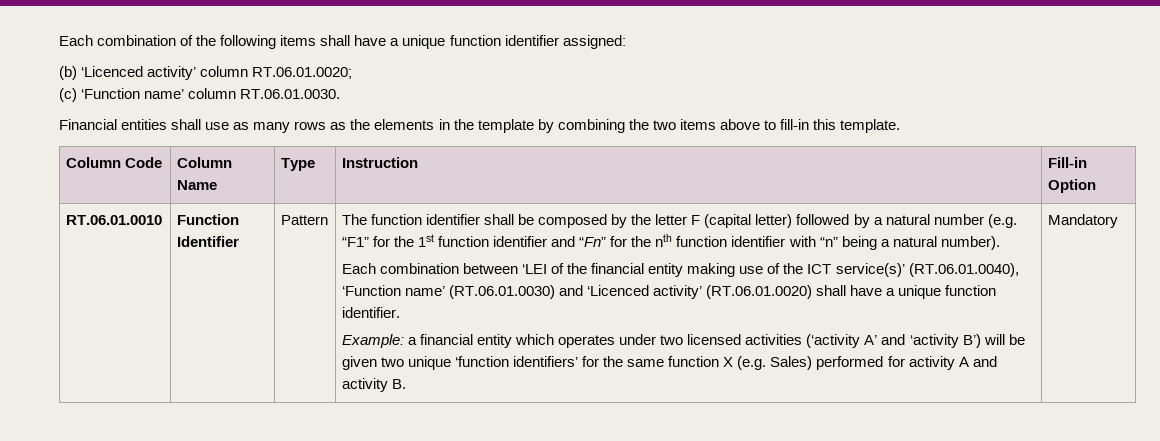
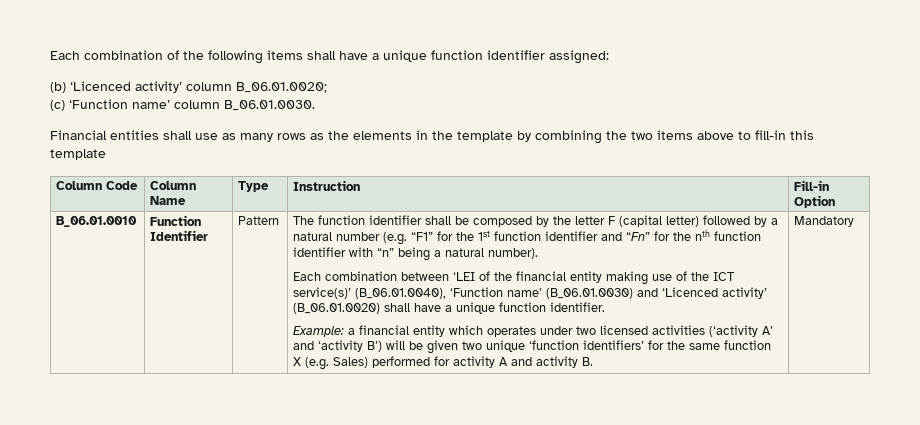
[252,67,353,79] RT.06.01.0020; -> [236,82,327,93] B_06.01.0020;
[240,89,341,99] RT.06.01.0030. -> [224,100,315,111] B_06.01.0030.
[840,119,901,133] template. -> [50,149,106,160] template
[65,215,162,225] RT.06.01.0010 -> [56,216,138,227] B_06.01.0010
[908,263,1019,277] [341,285,555,299] (RT.06.01.0040), ‘Function name’ (RT.06.01.0030) -> [355,287,634,299] (B_06.01.0040), ‘Function name’ (B_06.01.0030)
[706,285,813,299] (RT.06.01.0020) -> [293,303,381,314] (B_06.01.0020)

